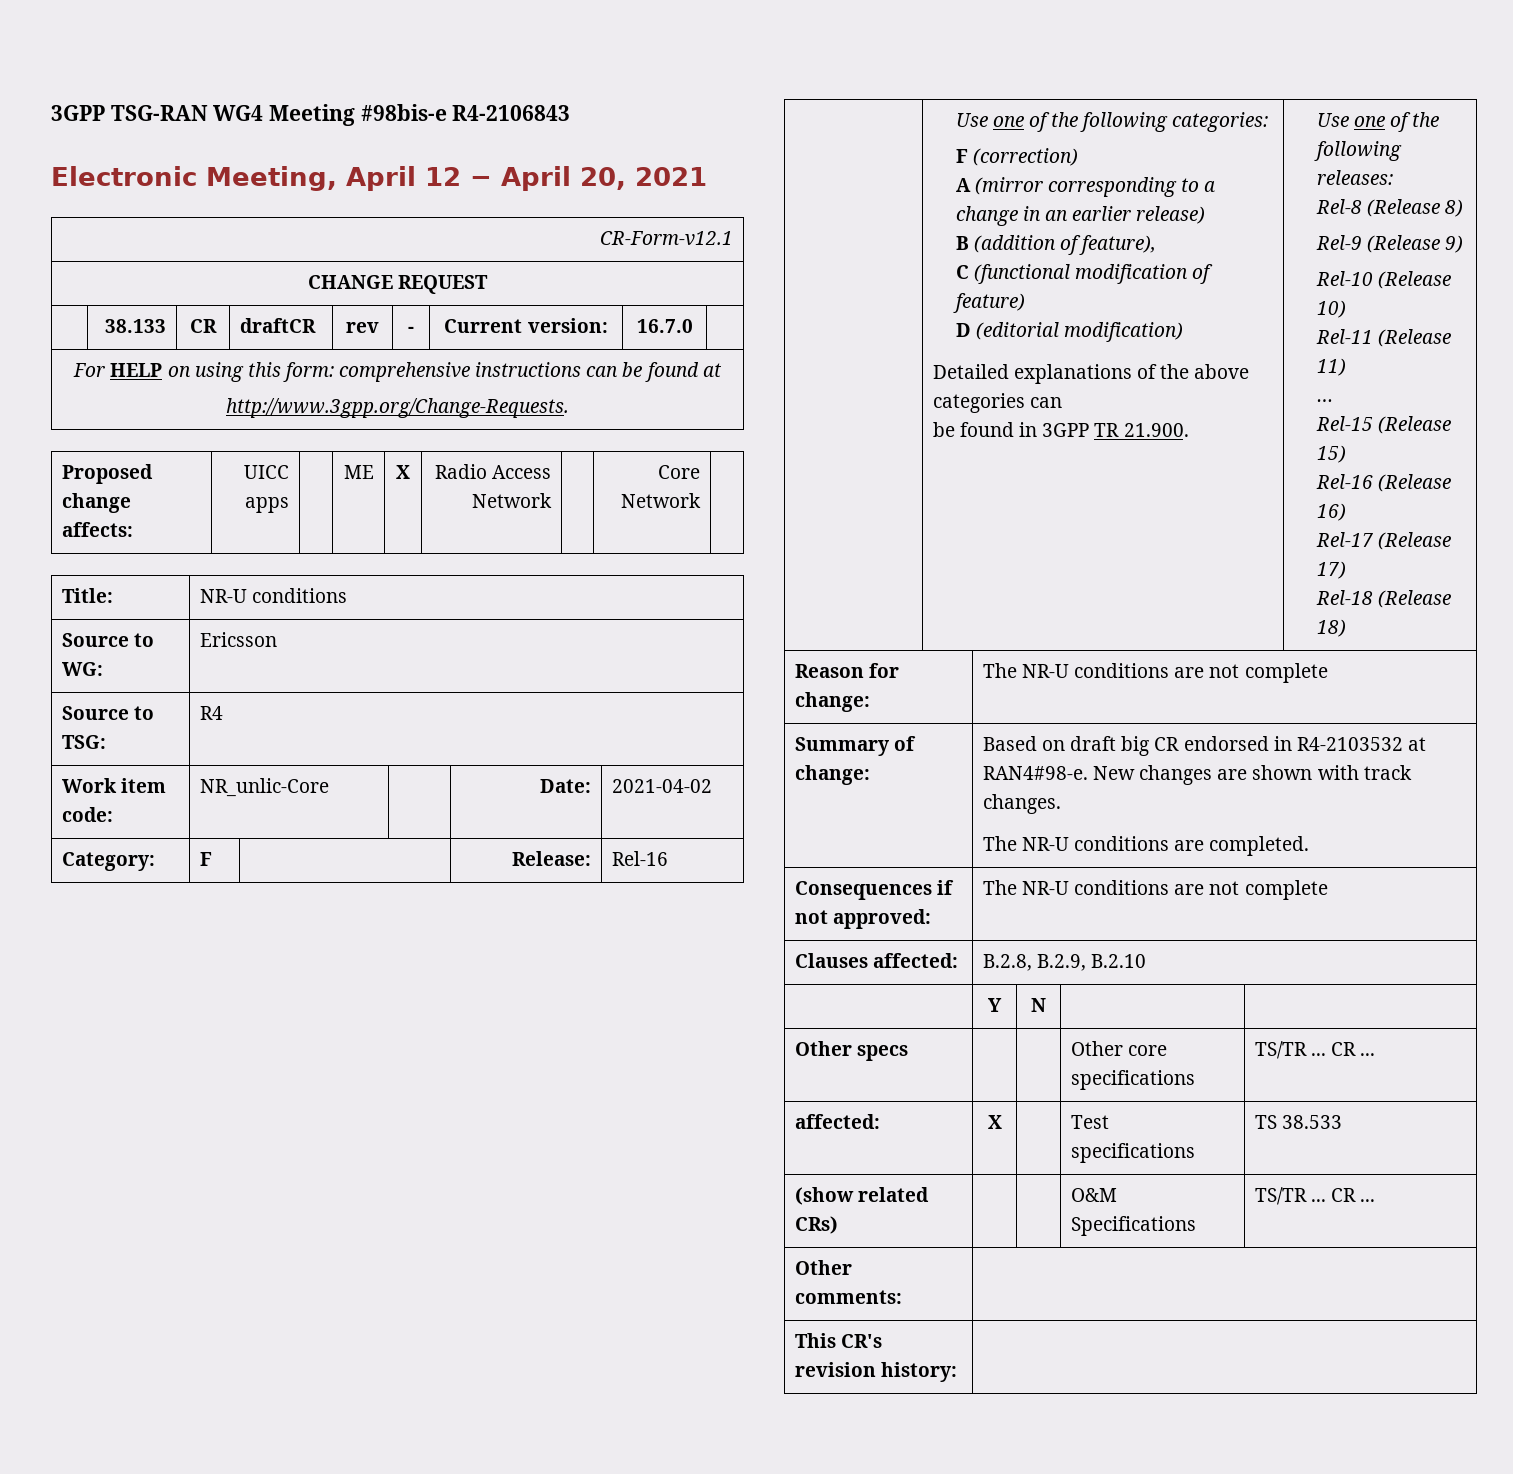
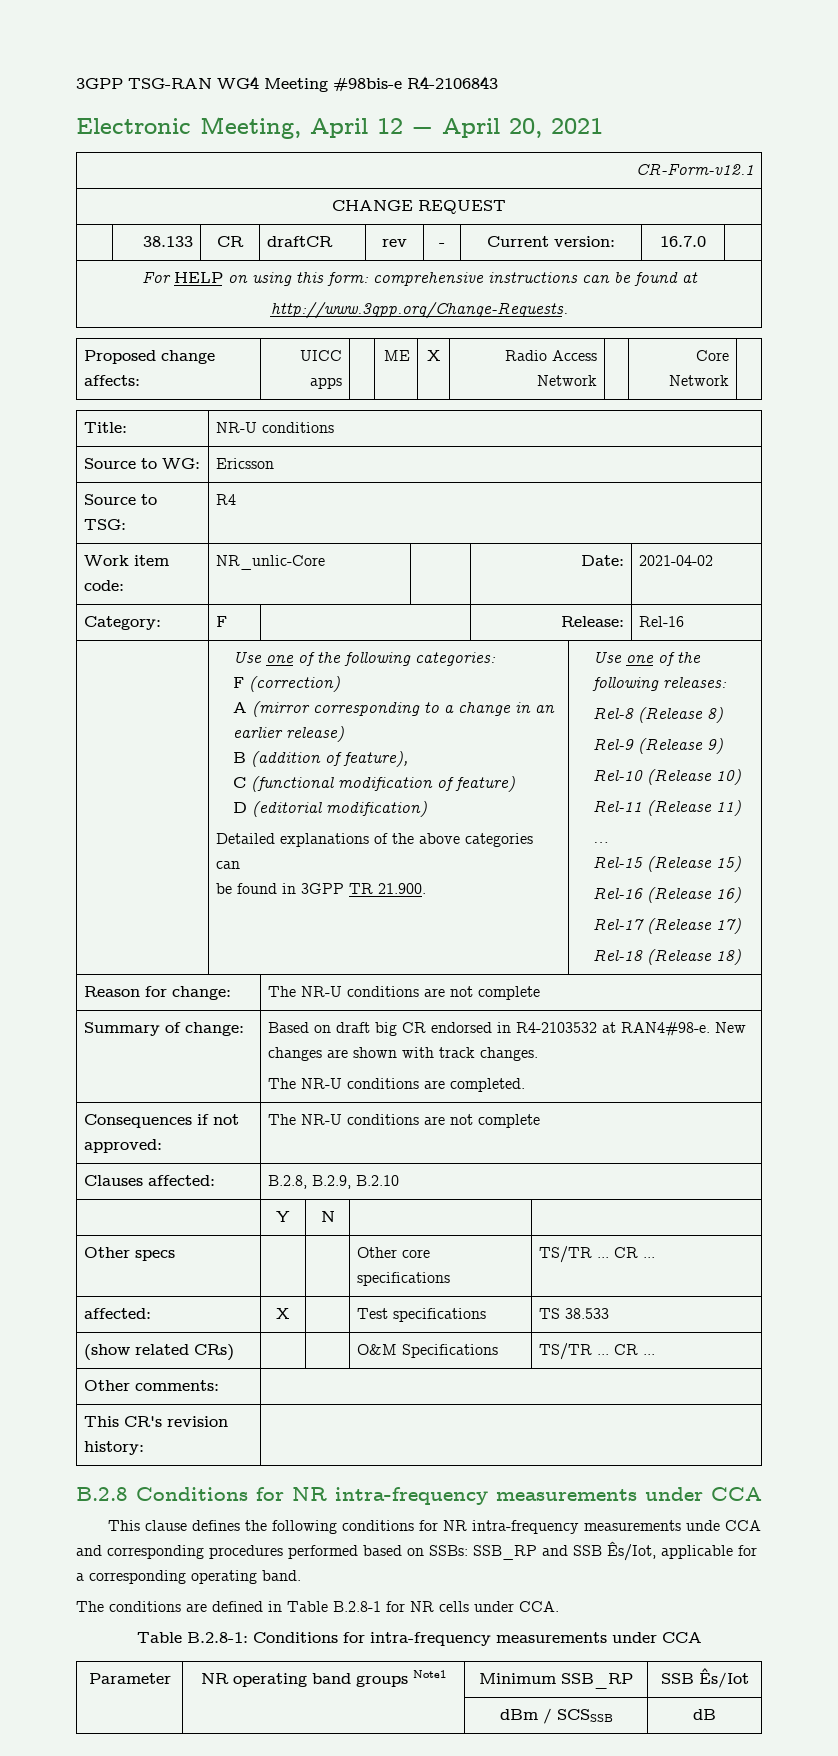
(957, 1372) none -> [76,1487,762,1505] [108,1520,762,1534] [76,1541,757,1561] [76,1570,301,1584] [76,1601,559,1612] [136,1632,702,1646] [88,1673,171,1684] [201,1670,446,1687] [479,1673,633,1689] [660,1668,749,1688] [499,1708,613,1724] [693,1709,716,1720] // B.2.8 Conditions for NR intra-frequency measurements under CCA // This clause defines the following conditions for NR intra-frequency measurements unde CCA and corresponding procedures performed based on SSBs: SSB_RP and SSB Ês/Iot, applicable for a corresponding operating band. // The conditions are defined in Table B.2.8-1 for NR cells under CCA. // Table B.2.8-1: Conditions for intra-frequency measurements under CCA // Parameter | NR operating band groups Note1 | Minimum SSB_RP | SSB Ês/Iot // | | dBm / SCSSSB | dB

